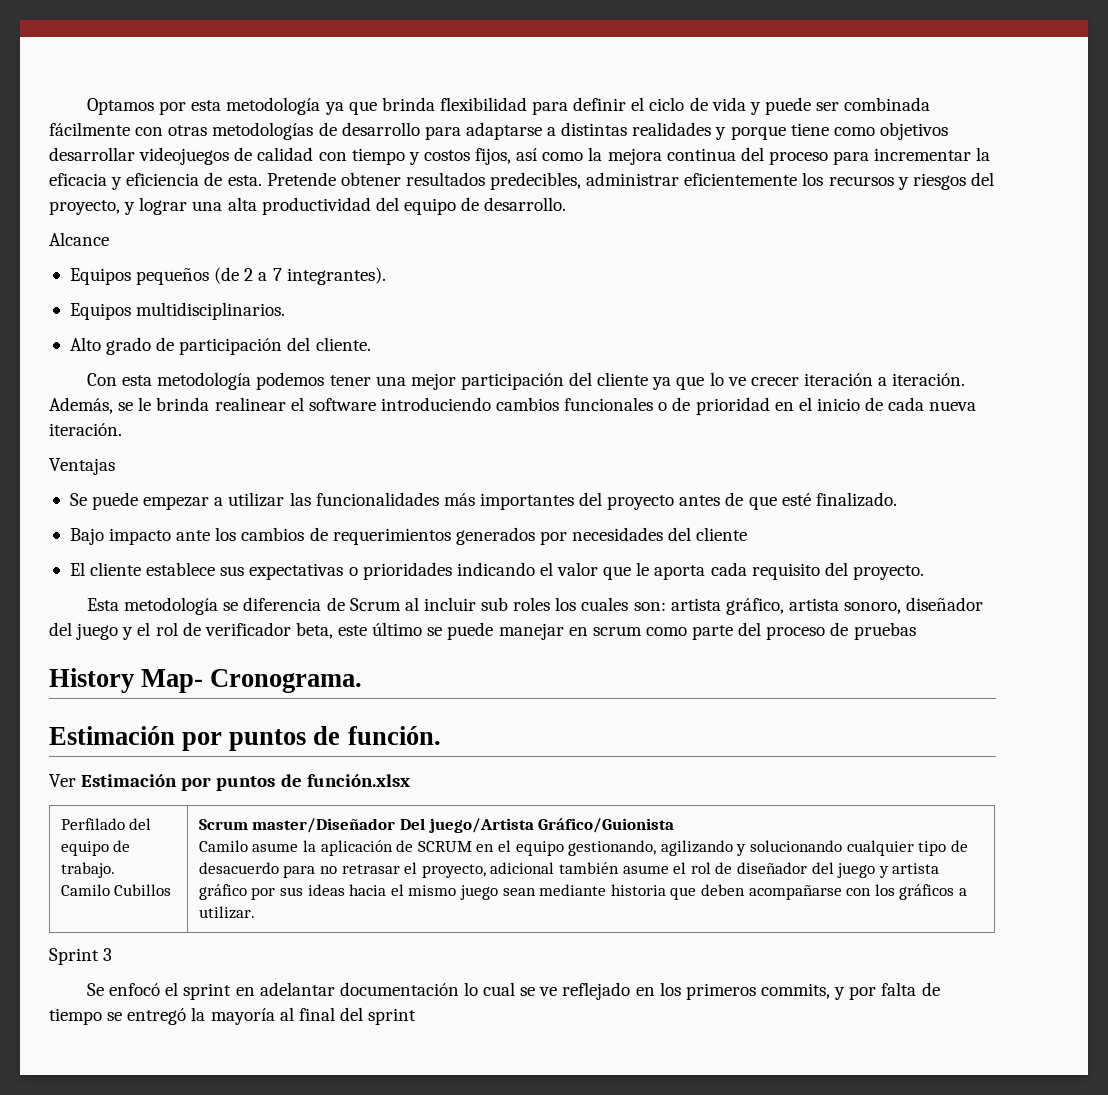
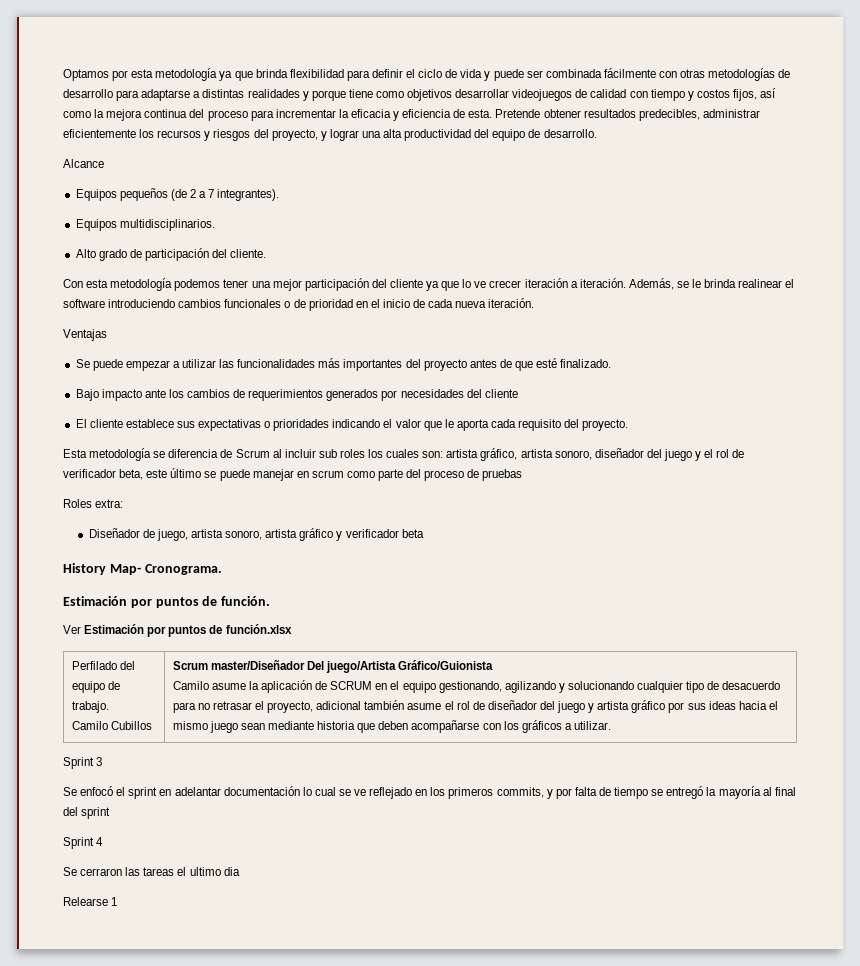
(916, 631) none -> [63,499,124,508] [88,528,424,541] // Roles extra: // Diseñador de juego, artista sonoro, artista gráfico y verificador beta
(417, 1016) none -> [63,837,104,849] [63,867,240,876] [63,897,118,906] // Sprint 4 // Se cerraron las tareas el ultimo dia // Relearse 1

